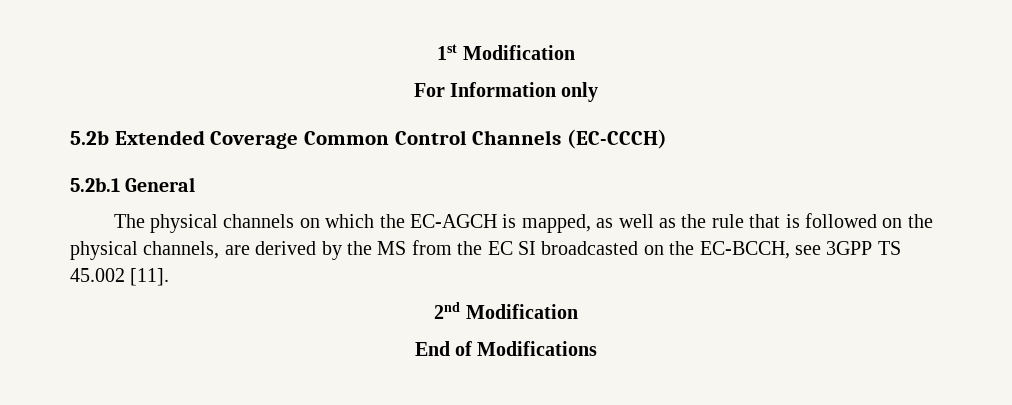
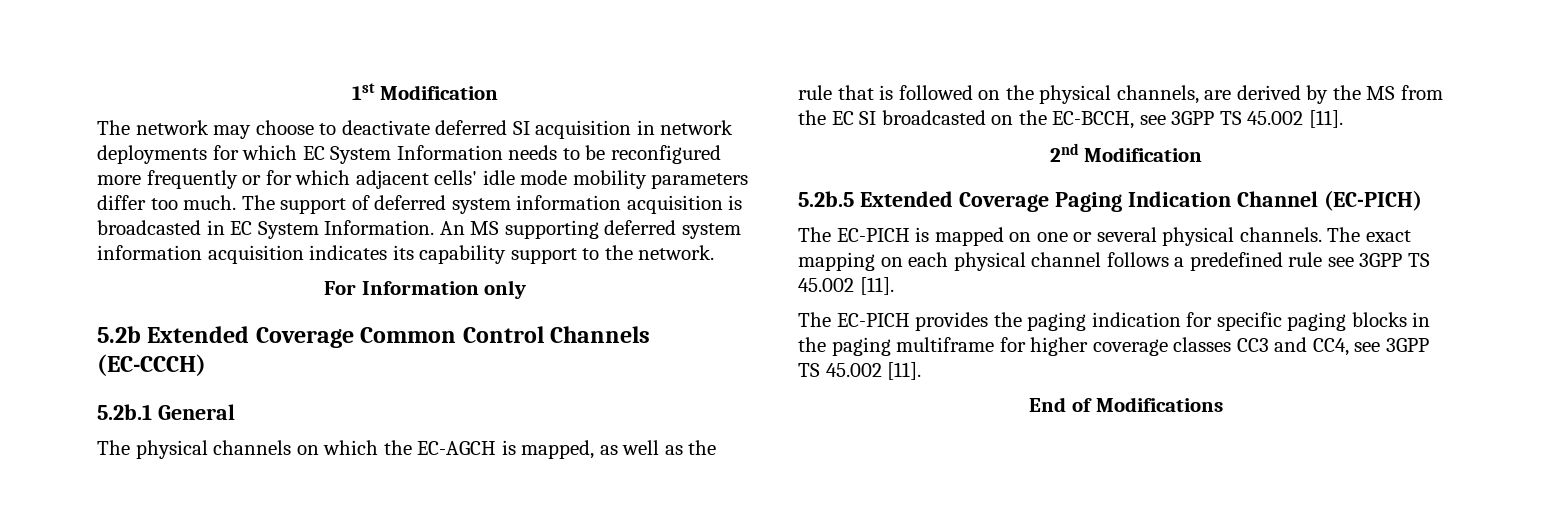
(575, 52) none -> [97,120,734,139] [97,145,721,164] [97,170,749,189] [97,195,743,214] [97,220,741,239] [97,245,715,264] // The network may choose to deactivate deferred SI acquisition in network deployments for which EC System Information needs to be reconfigured more frequently or for which adjacent cells' idle mode mobility parameters differ too much. The support of deferred system information acquisition is broadcasted in EC System Information. An MS supporting deferred system information acquisition indicates its capability support to the network.
(578, 311) none -> [798,190,1422,212] [798,227,1411,246] [798,252,1430,271] [798,277,894,295] [798,312,1431,331] [798,337,1429,356] [798,362,922,380] // 5.2b.5 Extended Coverage Paging Indication Channel (EC-PICH) // The EC-PICH is mapped on one or several physical channels. The exact mapping on each physical channel follows a predefined rule see 3GPP TS 45.002 [11]. // The EC-PICH provides the paging indication for specific paging blocks in the paging multiframe for higher coverage classes CC3 and CC4, see 3GPP TS 45.002 [11].

